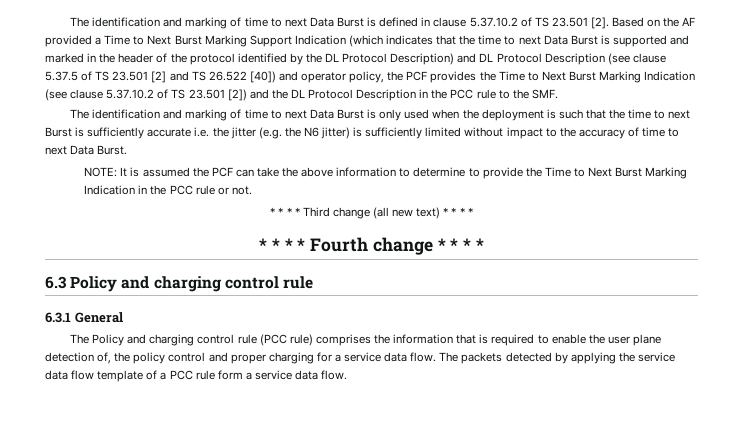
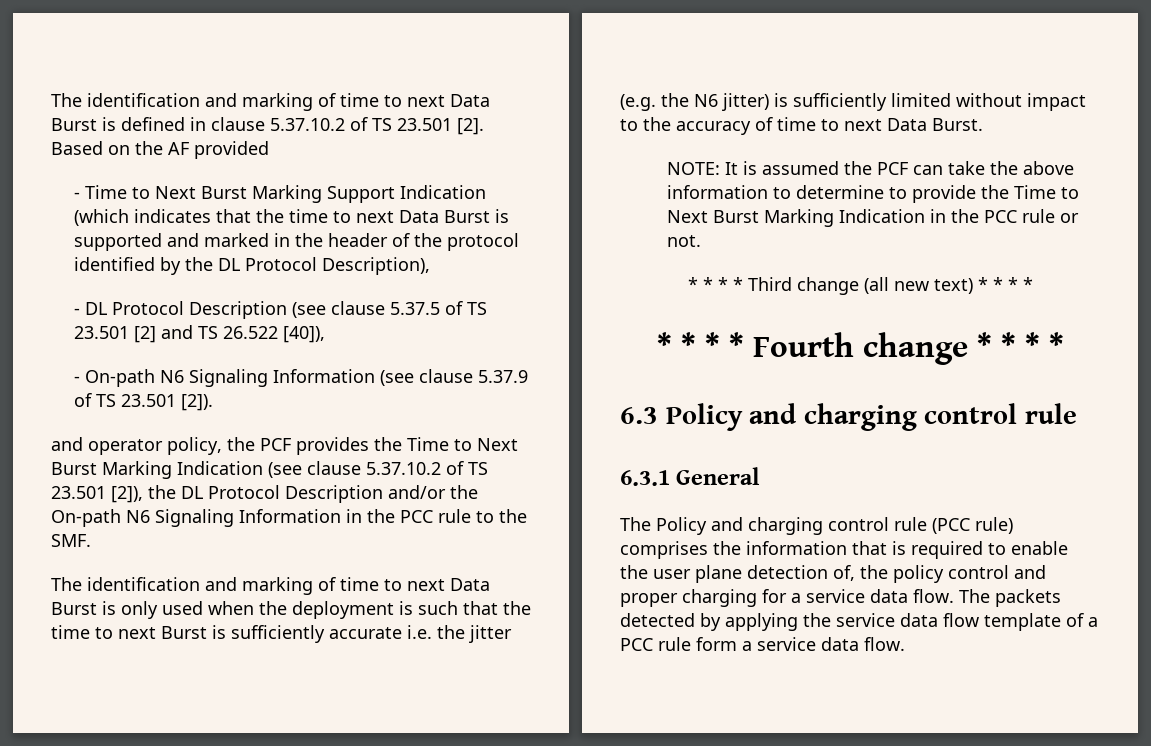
[95,37,102,45] a -> [74,192,81,199] // -
[390,53,477,65] Description) and -> [322,257,431,275] [74,308,81,315] Description), // -
[249,71,276,83] [40]) -> [283,326,326,343] [74,369,529,387] [74,393,214,411] [40]), // - On-path N6 Signaling Information (see clause 5.37.9 of TS 23.501 [2]). //
[227,89,269,101] [2]) and -> [111,486,143,503] [2]),
(417, 95) none -> [388,485,478,499] [51,509,341,527] and/or the On-path N6 Signaling Information

